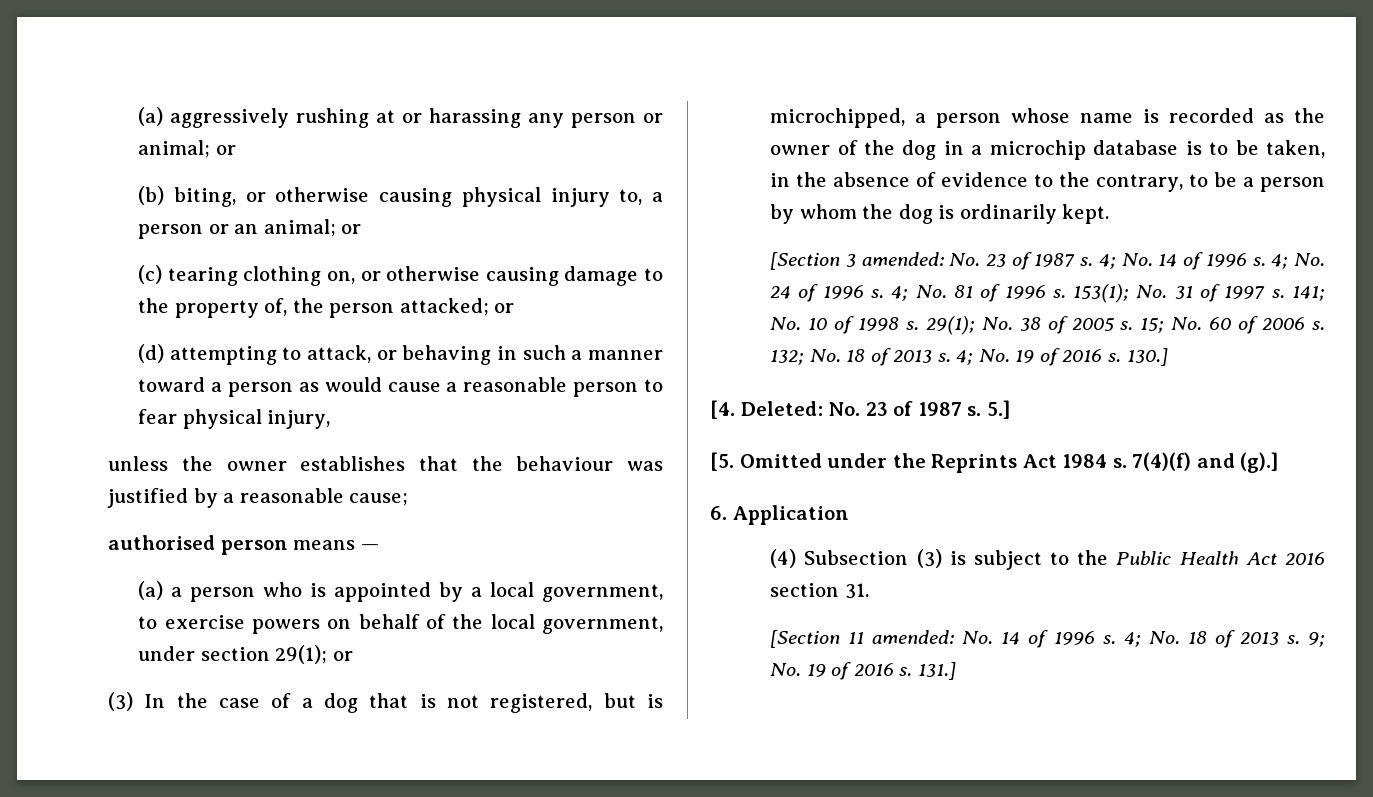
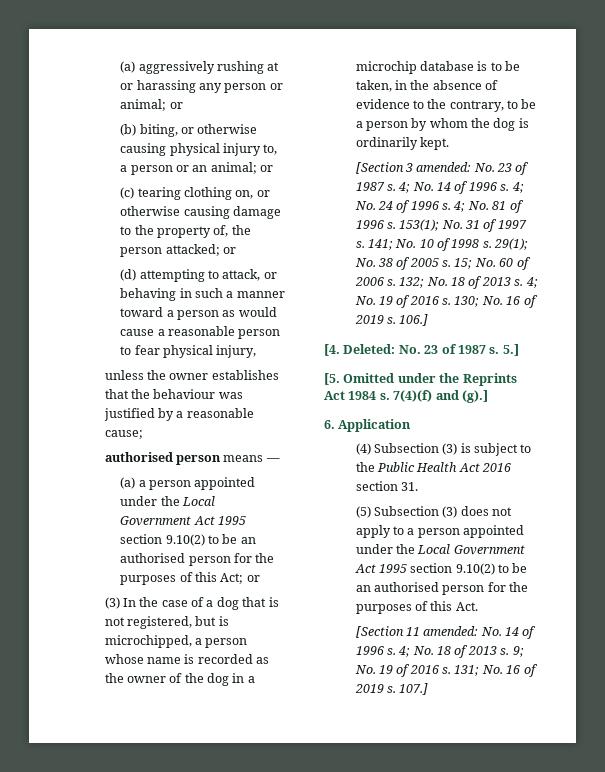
[263,582,664,602] [138,614,664,634] [138,645,328,664] who is appointed by a local government, to exercise powers on behalf of the local government, under section 29(1); -> [194,477,256,490] [120,496,216,506] [120,516,247,526] [120,534,256,546] [120,553,275,566] [120,572,244,585] appointed under the Local Government Act 1995 section 9.10(2) to be an authorised person for the purposes of this Act;
[1126,348,1168,366] 130.] -> [454,295,538,308] [354,314,429,326] 130; No. 16 of 2019 s. 106.]
(869, 591) none -> [355,506,513,518] [355,525,525,538] [355,544,525,555] [354,563,528,575] [355,582,529,595] [355,601,478,614] // (5) Subsection (3) does not apply to a person appointed under the Local Government Act 1995 section 9.10(2) to be an authorised person for the purposes of this Act.
[917,662,956,680] 131.] -> [454,664,538,677] [354,683,429,695] 131; No. 16 of 2019 s. 107.]

